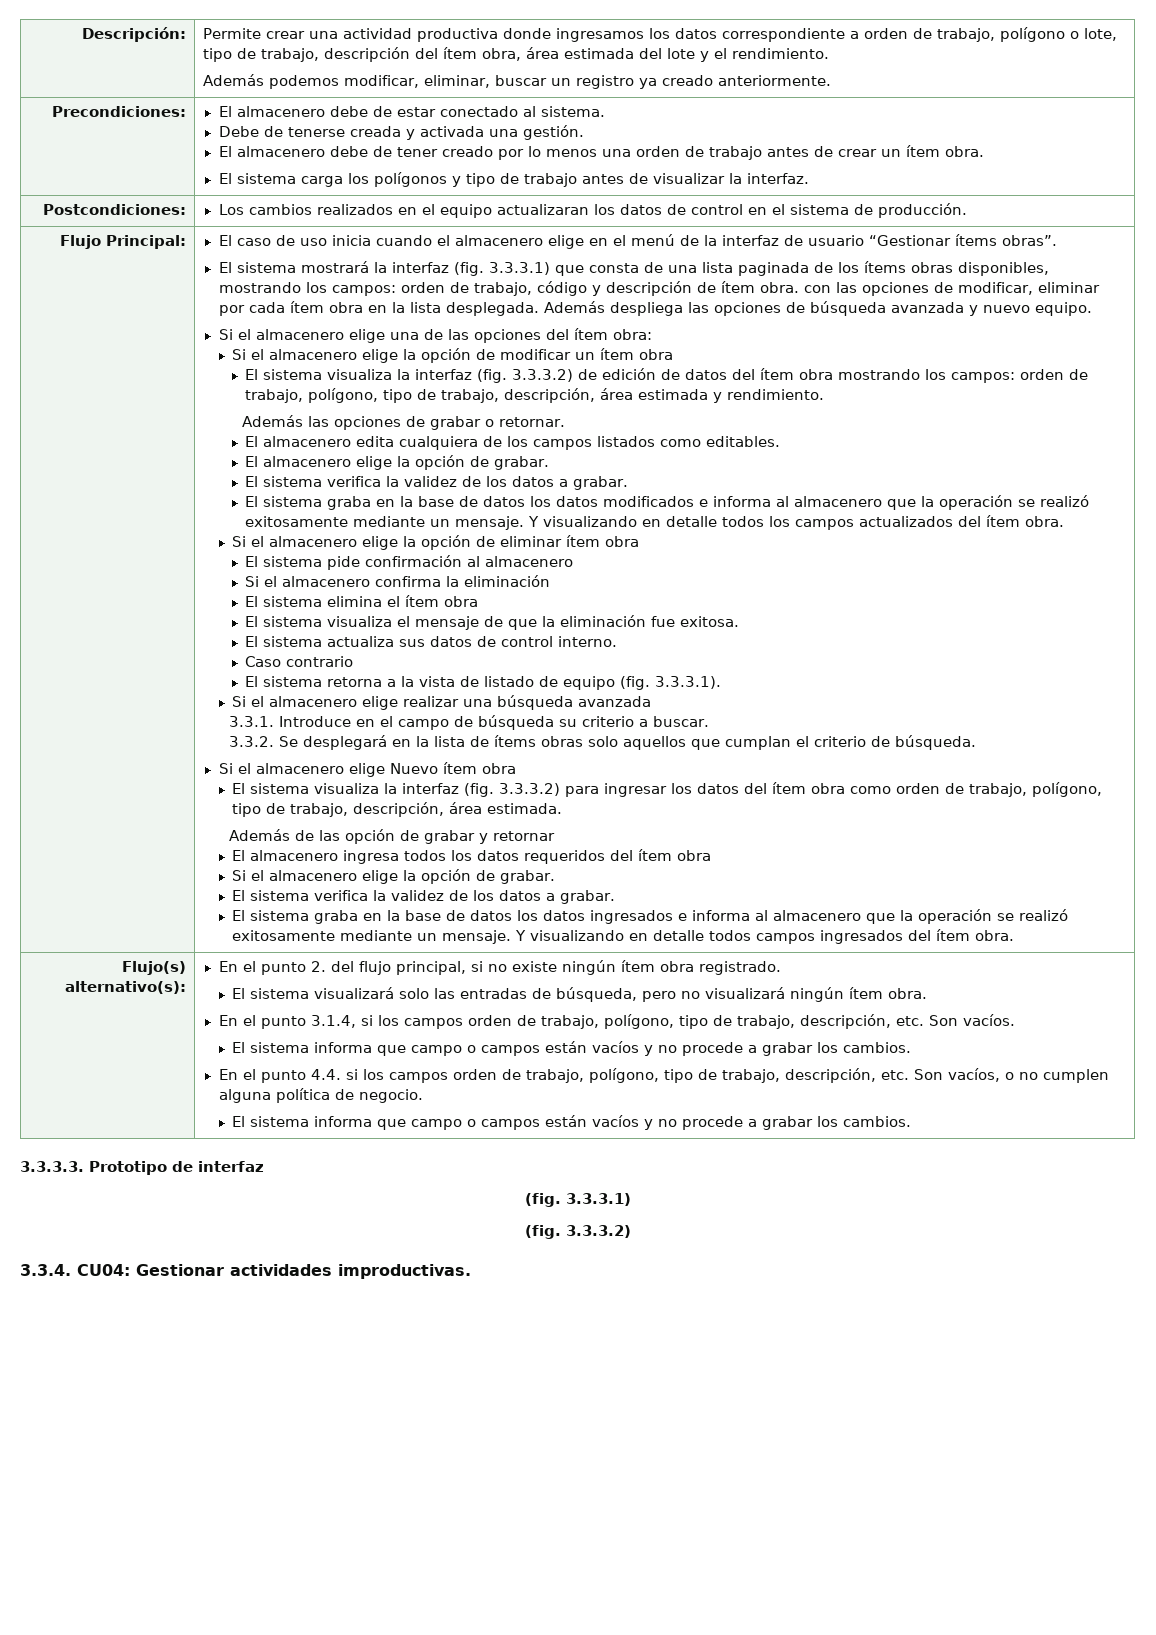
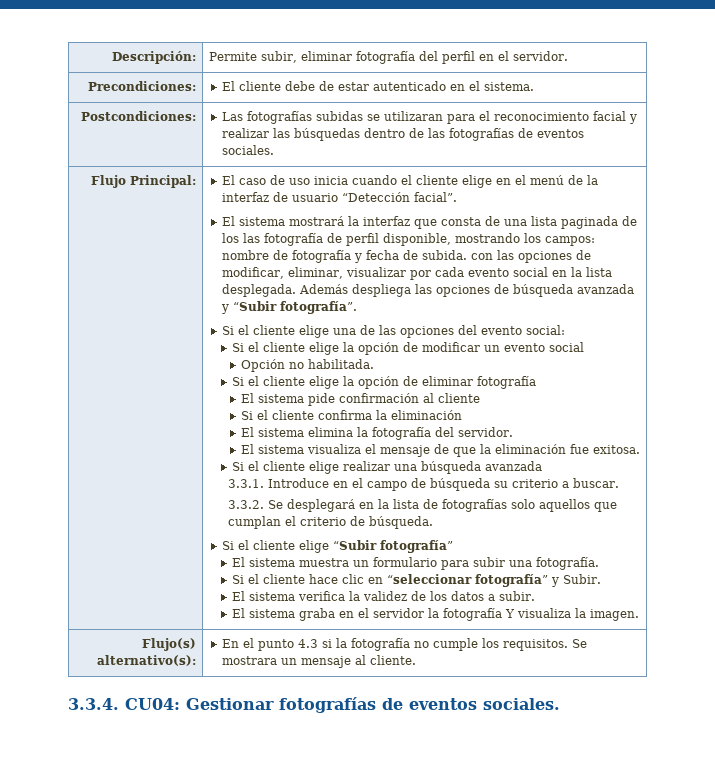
[265,27,1117,42] [202,47,829,62] [202,74,831,89] crear una actividad productiva donde ingresamos los datos correspondiente a orden de trabajo, polígono o lote, tipo de trabajo, descripción del ítem obra, área estimada del lote y el rendimiento. // Además podemos modificar, eliminar, buscar un registro ya creado anteriormente. -> [260,51,568,64] subir, eliminar fotografía del perfil en el servidor.
[236,106,325,117] almacenero -> [239,81,282,91] cliente
[439,106,605,117] [218,125,584,140] [218,145,984,160] [218,172,809,187] [43,204,187,215] [218,203,967,218] conectado al sistema. // Debe de tenerse creada y activada una gestión. // El almacenero debe de tener creado por lo menos una orden de trabajo antes de crear un ítem obra. // El sistema carga los polígonos y tipo de trabajo antes de visualizar la interfaz. // Postcondiciones: | Los cambios realizados en el equipo actualizaran los datos de control en el sistema de producción. -> [373,81,535,91] [81,111,197,121] [222,111,638,124] [222,128,585,141] [222,145,275,155] autenticado en el sistema. // Postcondiciones: | Las fotografías subidas se utilizaran para el reconocimiento facial y realizar las búsquedas dentro de las fotografías de eventos sociales.
[454,235,543,246] almacenero -> [416,175,459,185] cliente
[868,234,1057,246] “Gestionar ítems obras”. -> [342,192,458,202] “Detección facial”.
[453,262,550,276] (fig. 3.3.3.1) -> (411, 221) none
[863,261,1049,276] [218,281,799,296] ítems obras disponibles, mostrando los campos: orden de trabajo, código y descripción de ítem obra. -> [243,233,596,246] [222,250,468,263] las fotografía de perfil disponible, mostrando los campos: nombre de fotografía y fecha de subida.
[1037,282,1100,293] [218,301,363,316] eliminar por cada ítem obra -> [288,267,549,280] eliminar, visualizar por cada evento social
[982,302,1092,316] [218,329,344,340] nuevo equipo. // Si el almacenero -> [233,301,358,314] [222,325,296,335] “Subir fotografía”. // Si el cliente
[573,328,652,340] [231,349,357,360] ítem obra: // Si el almacenero -> [481,325,566,335] [231,342,305,352] evento social: // Si el cliente
[599,348,673,360] [244,368,1088,383] [244,388,824,403] [241,415,565,430] [244,436,780,450] [244,455,549,470] [244,476,628,490] [244,495,1089,510] [244,515,1064,530] [231,536,357,547] ítem obra // El sistema visualiza la interfaz (fig. 3.3.3.2) de edición de datos del ítem obra mostrando los campos: orden de trabajo, polígono, tipo de trabajo, descripción, área estimada y rendimiento. // Además las opciones de grabar o retornar. // El almacenero edita cualquiera de los campos listados como editables. // El almacenero elige la opción de grabar. // El sistema verifica la validez de los datos a grabar. // El sistema graba en la base de datos los datos modificados e informa al almacenero que la operación se realizó exitosamente mediante un mensaje. Y visualizando en detalle todos los campos actualizados del ítem obra. // Si el almacenero -> [503,342,584,352] [240,359,374,372] [231,376,305,386] evento social // Opción no habilitada. // Si el cliente
[565,535,639,547] ítem obra -> [476,376,536,389] fotografía
[484,556,573,567] [244,576,370,587] almacenero // Si el almacenero -> [437,393,480,403] [240,410,314,420] cliente // Si el cliente
[386,595,478,607] el ítem obra -> [356,427,513,440] la fotografía del servidor.
[244,636,617,647] [244,656,353,667] [244,676,721,690] [231,696,357,707] // El sistema actualiza sus datos de control interno. // Caso contrario // El sistema retorna a la vista de listado de equipo (fig. 3.3.3.1). // Si el almacenero -> [231,461,305,471] // Si el cliente
[493,735,583,747] ítems obras -> [441,499,507,512] fotografías
[255,762,516,777] [231,782,1102,797] [231,802,562,817] [228,829,555,844] [231,849,711,864] [231,869,555,884] [231,890,615,904] [231,909,1068,924] [231,929,1014,944] almacenero elige Nuevo ítem obra // El sistema visualiza la interfaz (fig. 3.3.3.2) para ingresar los datos del ítem obra como orden de trabajo, polígono, tipo de trabajo, descripción, área estimada. // Además de las opción de grabar y retornar // El almacenero ingresa todos los datos requeridos del ítem obra // Si el almacenero elige la opción de grabar. // El sistema verifica la validez de los datos a grabar. // El sistema graba en la base de datos los datos ingresados e informa al almacenero que la operación se realizó exitosamente mediante un mensaje. Y visualizando en detalle todos campos ingresados del ítem obra. -> [253,540,454,553] [231,557,599,570] [231,574,601,587] [231,591,535,601] [231,608,639,621] cliente elige “Subir fotografía” // El sistema muestra un formulario para subir una fotografía. // Si el cliente hace clic en “seleccionar fotografía” y Subir. // El sistema verifica la validez de los datos a subir. // El sistema graba en el servidor la fotografía Y visualiza la imagen.
[310,960,781,975] [231,987,927,1002] [218,1014,1015,1029] [231,1041,911,1056] [218,1068,1109,1083] [218,1088,423,1103] [231,1115,911,1130] [20,1161,264,1175] [525,1193,631,1207] [525,1225,631,1239] 2. del flujo principal, si no existe ningún ítem obra registrado. // El sistema visualizará solo las entradas de búsqueda, pero no visualizará ningún ítem obra. // En el punto 3.1.4, si los campos orden de trabajo, polígono, tipo de trabajo, descripción, etc. Son vacíos. // El sistema informa que campo o campos están vacíos y no procede a grabar los cambios. // En el punto 4.4. si los campos orden de trabajo, polígono, tipo de trabajo, descripción, etc. Son vacíos, o no cumplen alguna política de negocio. // El sistema informa que campo o campos están vacíos y no procede a grabar los cambios. // 3.3.3.3. Prototipo de interfaz // (fig. 3.3.3.1) // (fig. 3.3.3.2) -> [298,638,588,651] [222,655,417,668] 4.3 si la fotografía no cumple los requisitos. Se mostrara un mensaje al cliente.
[230,1264,471,1279] actividades improductivas. -> [279,697,560,713] fotografías de eventos sociales.

